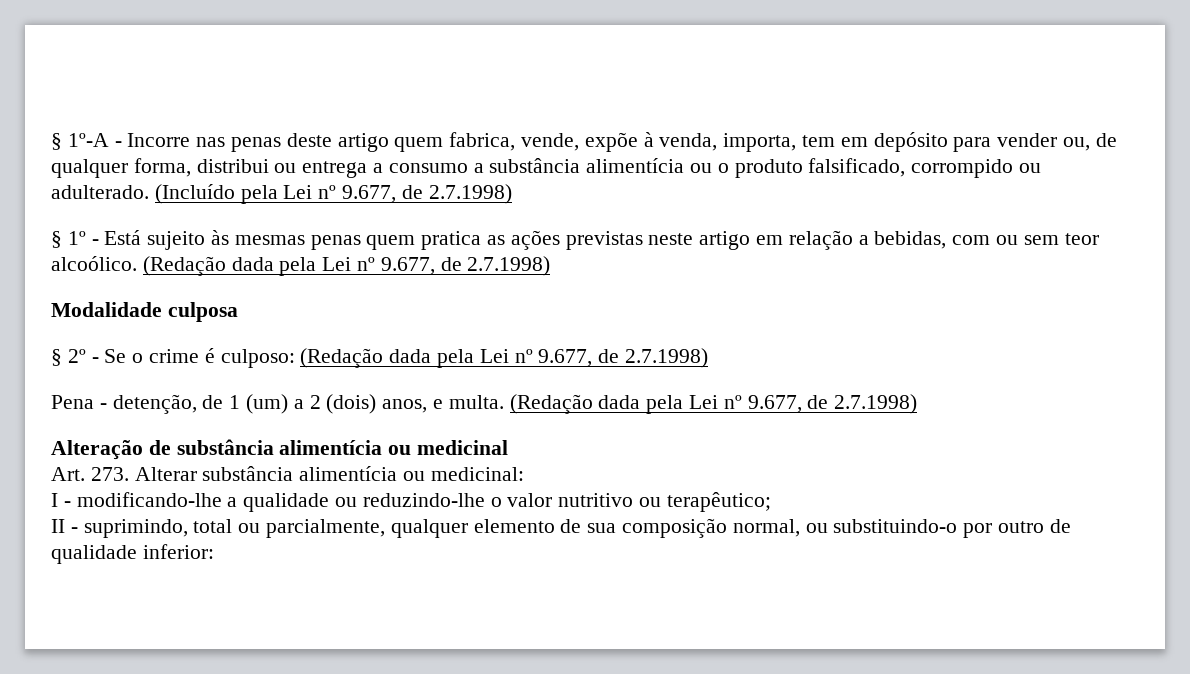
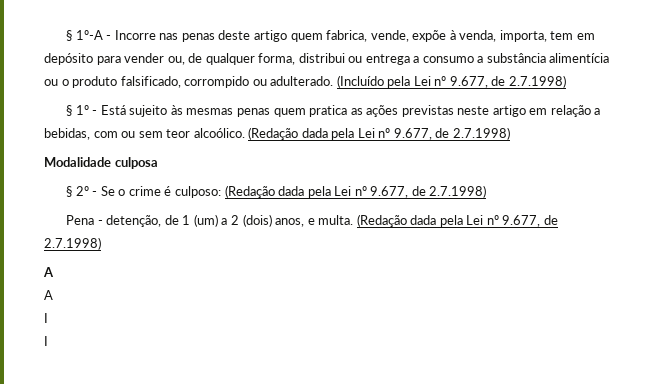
[51,439,509,460] [51,466,524,481] [51,492,771,512] [51,518,1071,538] [51,544,214,564] Alteração de substância alimentícia ou medicinal // Art. 273. Alterar substância alimentícia ou medicinal: // I - modificando-lhe a qualidade ou reduzindo-lhe o valor nutritivo ou terapêutico; // II - suprimindo, total ou parcialmente, qualquer elemento de sua composição normal, ou substituindo-o por outro de qualidade inferior: -> [43,267,54,277] [44,290,53,300] [44,313,48,323] [44,336,48,346] A // A // I // I

